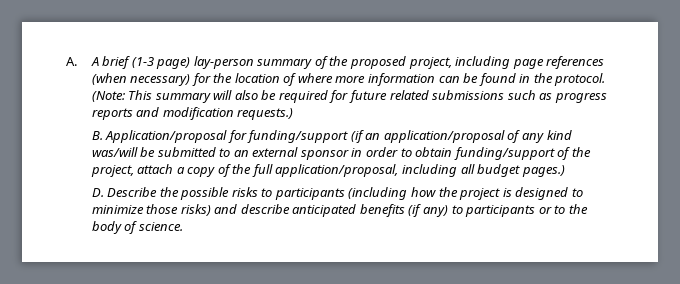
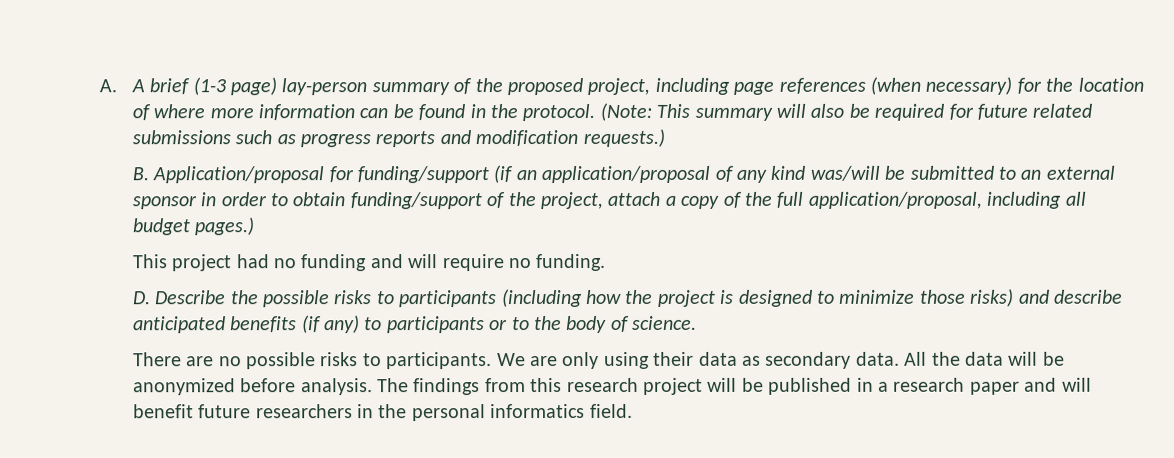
(565, 171) none -> [132,253,607,272] // This project had no funding and will require no funding.
(183, 226) none -> [132,351,1065,370] [132,377,1092,396] [132,403,633,422] // There are no possible risks to participants. We are only using their data as secondary data. All the data will be anonymized before analysis. The findings from this research project will be published in a research paper and will benefit future researchers in the personal informatics field.

